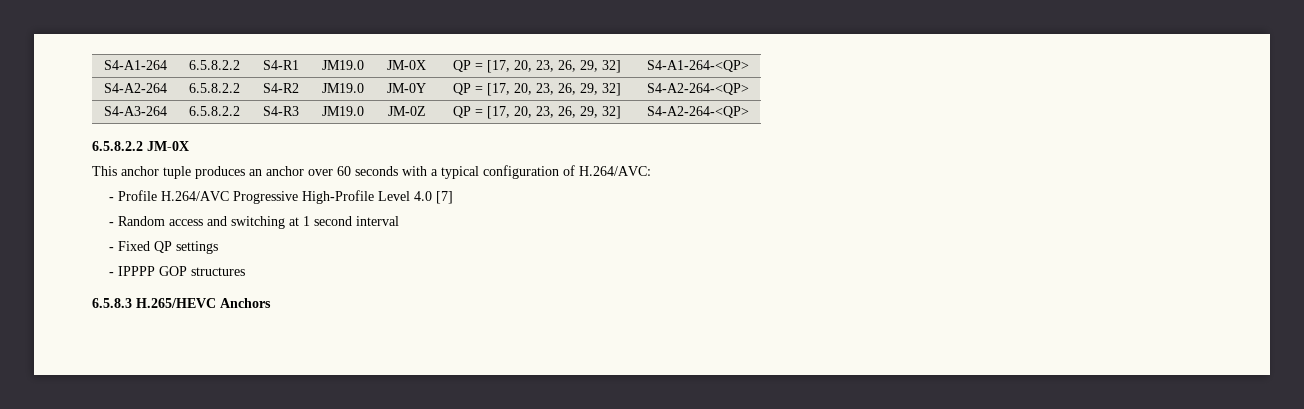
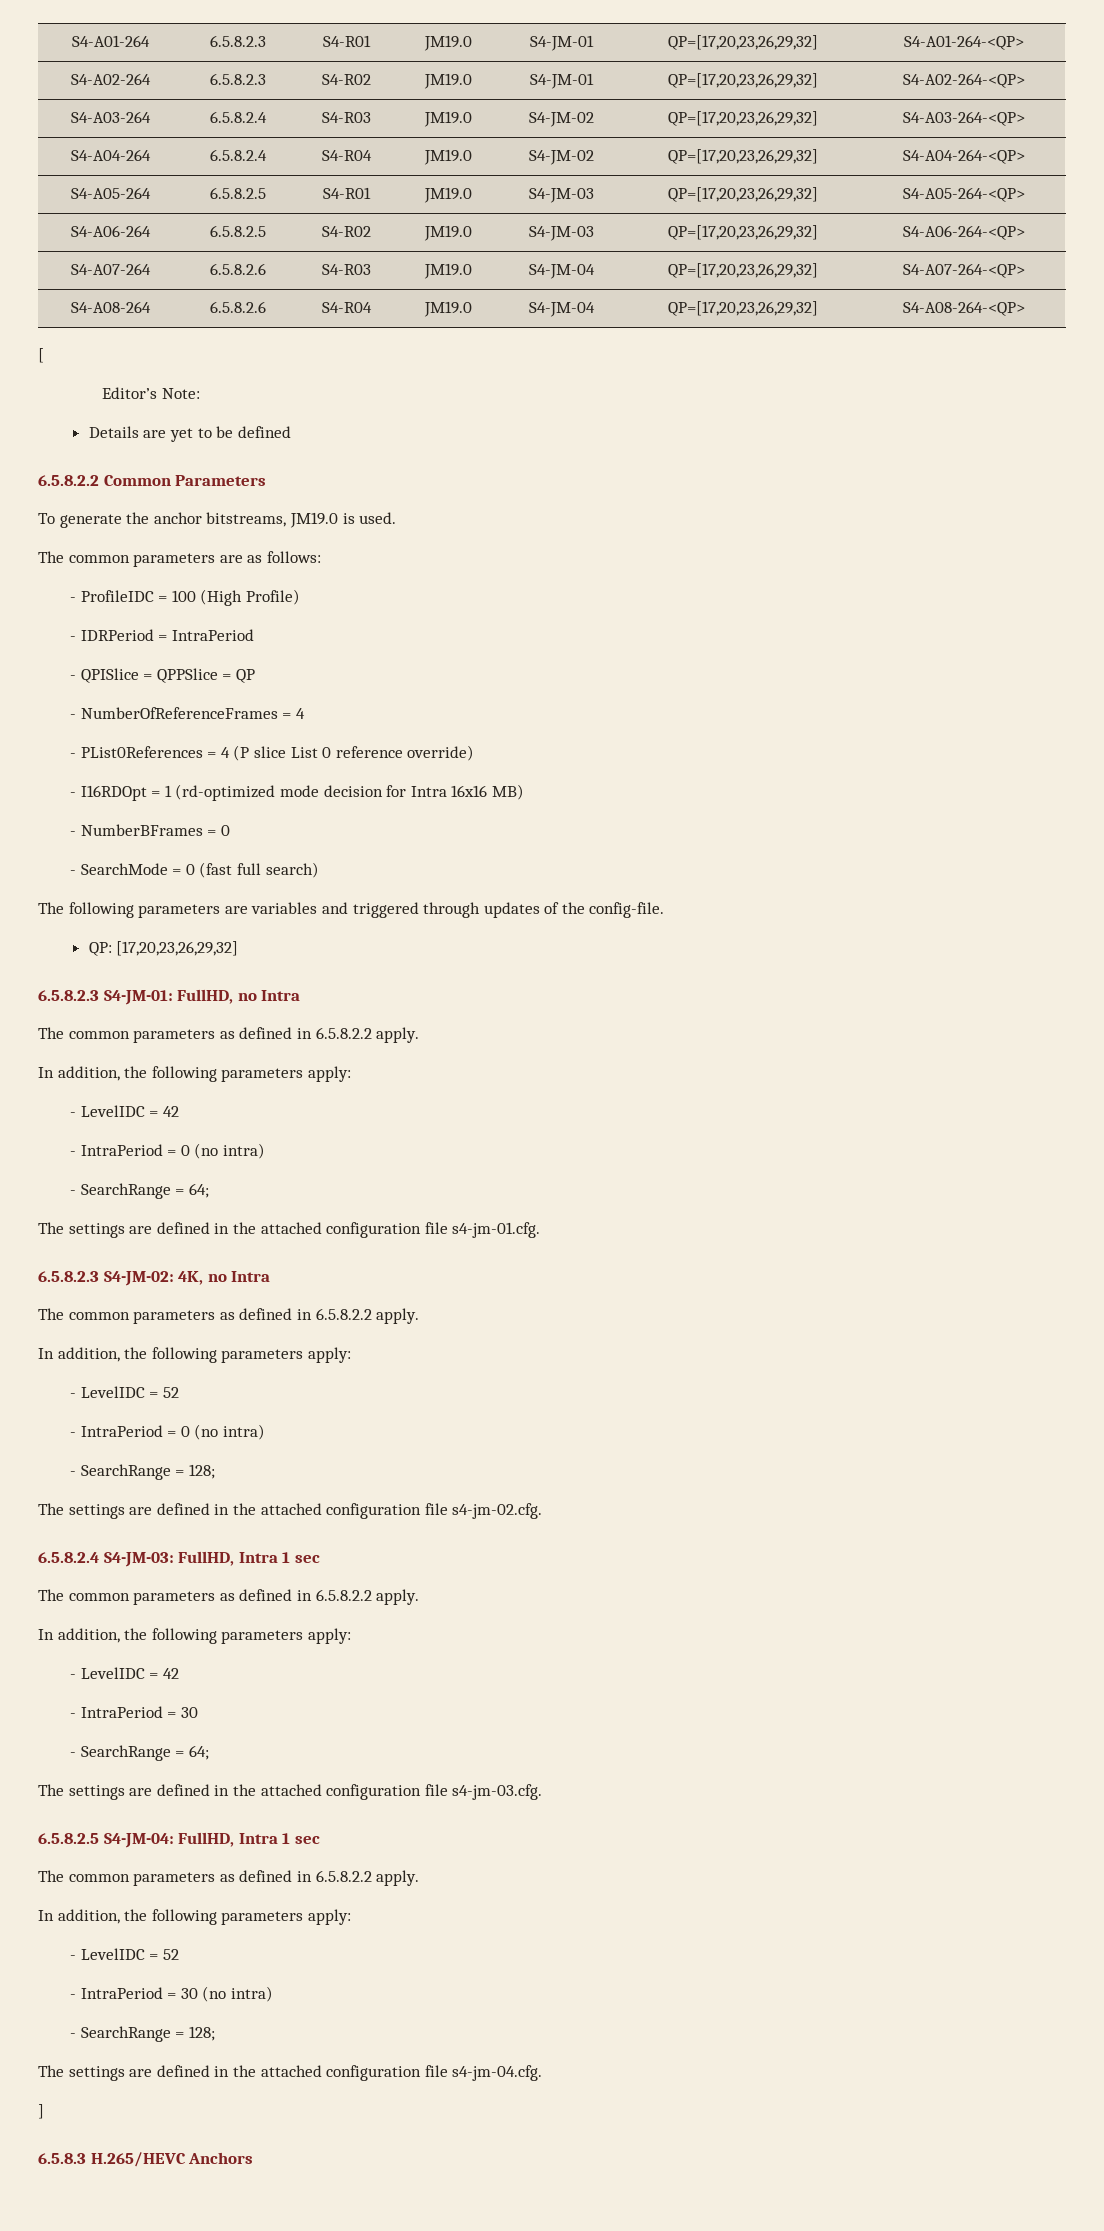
[103,60,167,70] [189,60,240,70] [263,60,299,70] [322,60,364,70] [387,60,426,70] [452,60,621,73] [647,60,749,72] [103,83,167,93] [189,83,240,93] [263,83,299,93] [322,83,364,93] [387,83,426,93] [452,83,621,96] [647,83,749,95] [103,106,167,116] [189,106,240,116] [263,106,299,116] [322,106,364,116] [387,106,426,116] [452,106,621,119] [647,106,749,118] [92,141,189,151] [92,165,651,179] [108,190,453,204] [108,216,399,229] [108,241,218,254] [108,266,245,276] S4-A1-264 | 6.5.8.2.2 | S4-R1 | JM19.0 | JM-0X | QP = [17, 20, 23, 26, 29, 32] | S4-A1-264-<QP> // S4-A2-264 | 6.5.8.2.2 | S4-R2 | JM19.0 | JM-0Y | QP = [17, 20, 23, 26, 29, 32] | S4-A2-264-<QP> // S4-A3-264 | 6.5.8.2.2 | S4-R3 | JM19.0 | JM-0Z | QP = [17, 20, 23, 26, 29, 32] | S4-A2-264-<QP> // 6.5.8.2.2 JM-0X // This anchor tuple produces an anchor over 60 seconds with a typical configuration of H.264/AVC: // - Profile H.264/AVC Progressive High-Profile Level 4.0 [7] // - Random access and switching at 1 second interval // - Fixed QP settings // - IPPPP GOP structures -> [71,35,150,47] [210,35,266,47] [322,35,371,47] [423,35,472,51] [529,35,594,51] [667,35,818,50] [903,35,1024,50] [70,73,151,85] [210,73,266,85] [321,74,371,85] [423,73,472,89] [529,73,594,89] [667,73,818,88] [902,73,1025,88] [70,111,151,123] [210,111,267,123] [321,112,371,123] [423,111,472,127] [528,112,594,127] [667,111,818,126] [902,111,1025,126] [70,149,151,161] [210,149,267,161] [321,150,372,161] [423,149,472,165] [528,150,594,165] [667,149,818,164] [902,149,1025,164] [70,187,151,199] [210,187,266,199] [322,187,371,199] [423,187,472,203] [528,188,594,203] [667,187,818,202] [902,187,1025,202] [70,225,151,237] [210,225,266,237] [321,226,371,237] [423,225,472,241] [528,226,594,241] [667,225,818,240] [902,225,1025,240] [70,263,151,275] [210,263,266,275] [321,264,371,275] [423,263,472,279] [528,264,595,279] [667,263,818,278] [902,263,1025,278] [70,301,151,313] [210,301,266,313] [321,302,372,313] [423,301,472,317] [528,302,595,317] [667,301,818,316] [902,301,1025,316] [38,348,44,363] [102,387,200,399] [88,426,291,442] [38,475,267,486] [38,512,397,528] [38,551,321,567] [70,589,301,606] [70,629,254,641] [70,668,256,683] [70,707,305,719] [70,745,475,761] [70,784,524,801] [70,824,230,836] [70,862,319,878] [38,902,665,918] [88,941,239,956] [38,989,301,1005] [38,1027,420,1043] [38,1066,351,1082] [70,1105,179,1117] [70,1143,266,1159] [70,1183,209,1199] [38,1222,541,1238] [38,1271,271,1286] [38,1308,420,1324] [38,1347,351,1363] [70,1386,179,1398] [70,1424,266,1440] [70,1464,215,1480] [38,1503,543,1519] [38,1551,320,1567] [38,1589,420,1605] [38,1628,351,1644] [70,1667,179,1679] [70,1706,198,1718] [70,1745,209,1761] [38,1784,543,1800] [38,1832,320,1848] [38,1870,420,1886] [38,1909,351,1925] [70,1948,179,1960] [70,1986,274,2002] [70,2026,215,2042] [38,2065,543,2081] [38,2104,44,2119] S4-A01-264 | 6.5.8.2.3 | S4-R01 | JM19.0 | S4-JM-01 | QP=[17,20,23,26,29,32] | S4-A01-264-<QP> // S4-A02-264 | 6.5.8.2.3 | S4-R02 | JM19.0 | S4-JM-01 | QP=[17,20,23,26,29,32] | S4-A02-264-<QP> // S4-A03-264 | 6.5.8.2.4 | S4-R03 | JM19.0 | S4-JM-02 | QP=[17,20,23,26,29,32] | S4-A03-264-<QP> // S4-A04-264 | 6.5.8.2.4 | S4-R04 | JM19.0 | S4-JM-02 | QP=[17,20,23,26,29,32] | S4-A04-264-<QP> // S4-A05-264 | 6.5.8.2.5 | S4-R01 | JM19.0 | S4-JM-03 | QP=[17,20,23,26,29,32] | S4-A05-264-<QP> // S4-A06-264 | 6.5.8.2.5 | S4-R02 | JM19.0 | S4-JM-03 | QP=[17,20,23,26,29,32] | S4-A06-264-<QP> // S4-A07-264 | 6.5.8.2.6 | S4-R03 | JM19.0 | S4-JM-04 | QP=[17,20,23,26,29,32] | S4-A07-264-<QP> // S4-A08-264 | 6.5.8.2.6 | S4-R04 | JM19.0 | S4-JM-04 | QP=[17,20,23,26,29,32] | S4-A08-264-<QP> // [ // Editor’s Note: // Details are yet to be defined // 6.5.8.2.2 Common Parameters // To generate the anchor bitstreams, JM19.0 is used. // The common parameters are as follows: // - ProfileIDC = 100 (High Profile) // - IDRPeriod = IntraPeriod // - QPISlice = QPPSlice = QP // - NumberOfReferenceFrames = 4 // - PList0References = 4 (P slice List 0 reference override) // - I16RDOpt = 1 (rd-optimized mode decision for Intra 16x16 MB) // - NumberBFrames = 0 // - SearchMode = 0 (fast full search) // The following parameters are variables and triggered through updates of the config-file. // QP: [17,20,23,26,29,32] // 6.5.8.2.3 S4-JM-01: FullHD, no Intra // The common parameters as defined in 6.5.8.2.2 apply. // In addition, the following parameters apply: // - LevelIDC = 42 // - IntraPeriod = 0 (no intra) // - SearchRange = 64; // The settings are defined in the attached configuration file s4-jm-01.cfg. // 6.5.8.2.3 S4-JM-02: 4K, no Intra // The common parameters as defined in 6.5.8.2.2 apply. // In addition, the following parameters apply: // - LevelIDC = 52 // - IntraPeriod = 0 (no intra) // - SearchRange = 128; // The settings are defined in the attached configuration file s4-jm-02.cfg. // 6.5.8.2.4 S4-JM-03: FullHD, Intra 1 sec // The common parameters as defined in 6.5.8.2.2 apply. // In addition, the following parameters apply: // - LevelIDC = 42 // - IntraPeriod = 30 // - SearchRange = 64; // The settings are defined in the attached configuration file s4-jm-03.cfg. // 6.5.8.2.5 S4-JM-04: FullHD, Intra 1 sec // The common parameters as defined in 6.5.8.2.2 apply. // In addition, the following parameters apply: // - LevelIDC = 52 // - IntraPeriod = 30 (no intra) // - SearchRange = 128; // The settings are defined in the attached configuration file s4-jm-04.cfg. // ]

